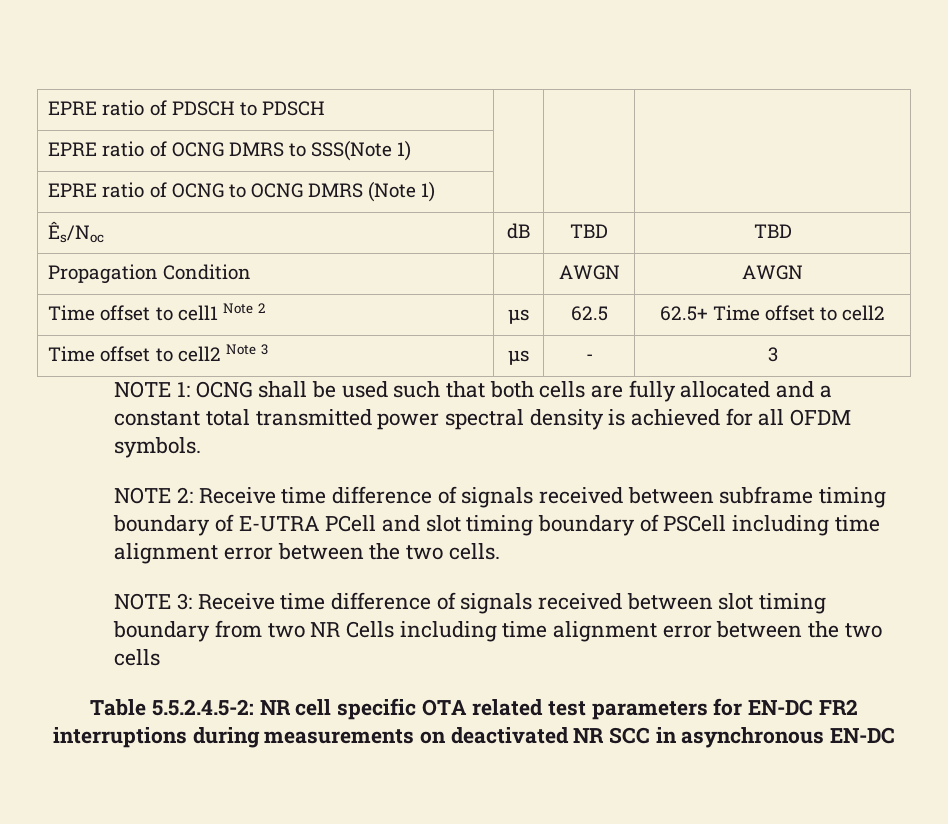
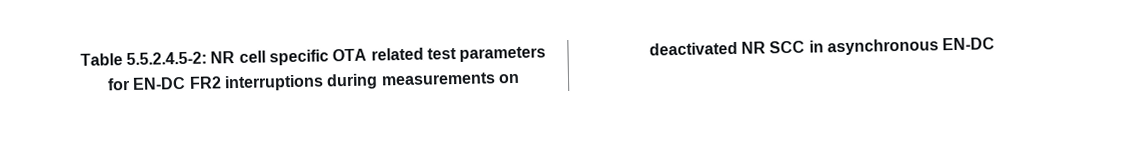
[48,100,325,116] [48,140,412,161] [48,181,436,202] [48,221,105,243] [507,223,530,239] [570,224,608,238] [753,224,792,238] [48,264,252,284] [558,265,620,280] [742,265,803,280] [48,303,265,321] [508,309,529,324] [570,306,608,321] [659,305,886,321] [48,344,268,362] [508,350,529,365] [585,354,593,361] [767,347,778,362] [114,380,832,402] [114,408,851,430] [114,437,202,458] [114,486,886,508] [113,514,880,536] [114,543,500,564] [114,592,826,614] [113,620,882,642] [114,649,161,666] EPRE ratio of PDSCH to PDSCH | | | // EPRE ratio of OCNG DMRS to SSS(Note 1) | | | // EPRE ratio of OCNG to OCNG DMRS (Note 1) | | | // Ês/Noc | dB | TBD | TBD // Propagation Condition | | AWGN | AWGN // Time offset to cell1 Note 2 | μs | 62.5 | 62.5+ Time offset to cell2 // Time offset to cell2 Note 3 | μs | - | 3 // NOTE 1: OCNG shall be used such that both cells are fully allocated and a constant total transmitted power spectral density is achieved for all OFDM symbols. // NOTE 2: Receive time difference of signals received between subframe timing boundary of E-UTRA PCell and slot timing boundary of PSCell including time alignment error between the two cells. // NOTE 3: Receive time difference of signals received between slot timing boundary from two NR Cells including time alignment error between the two cells // -> (79, 59) none

